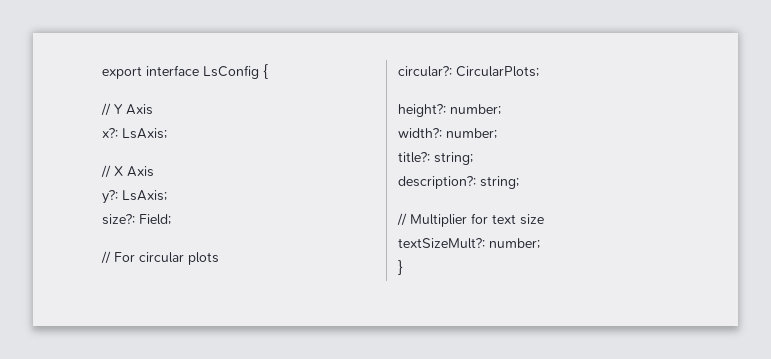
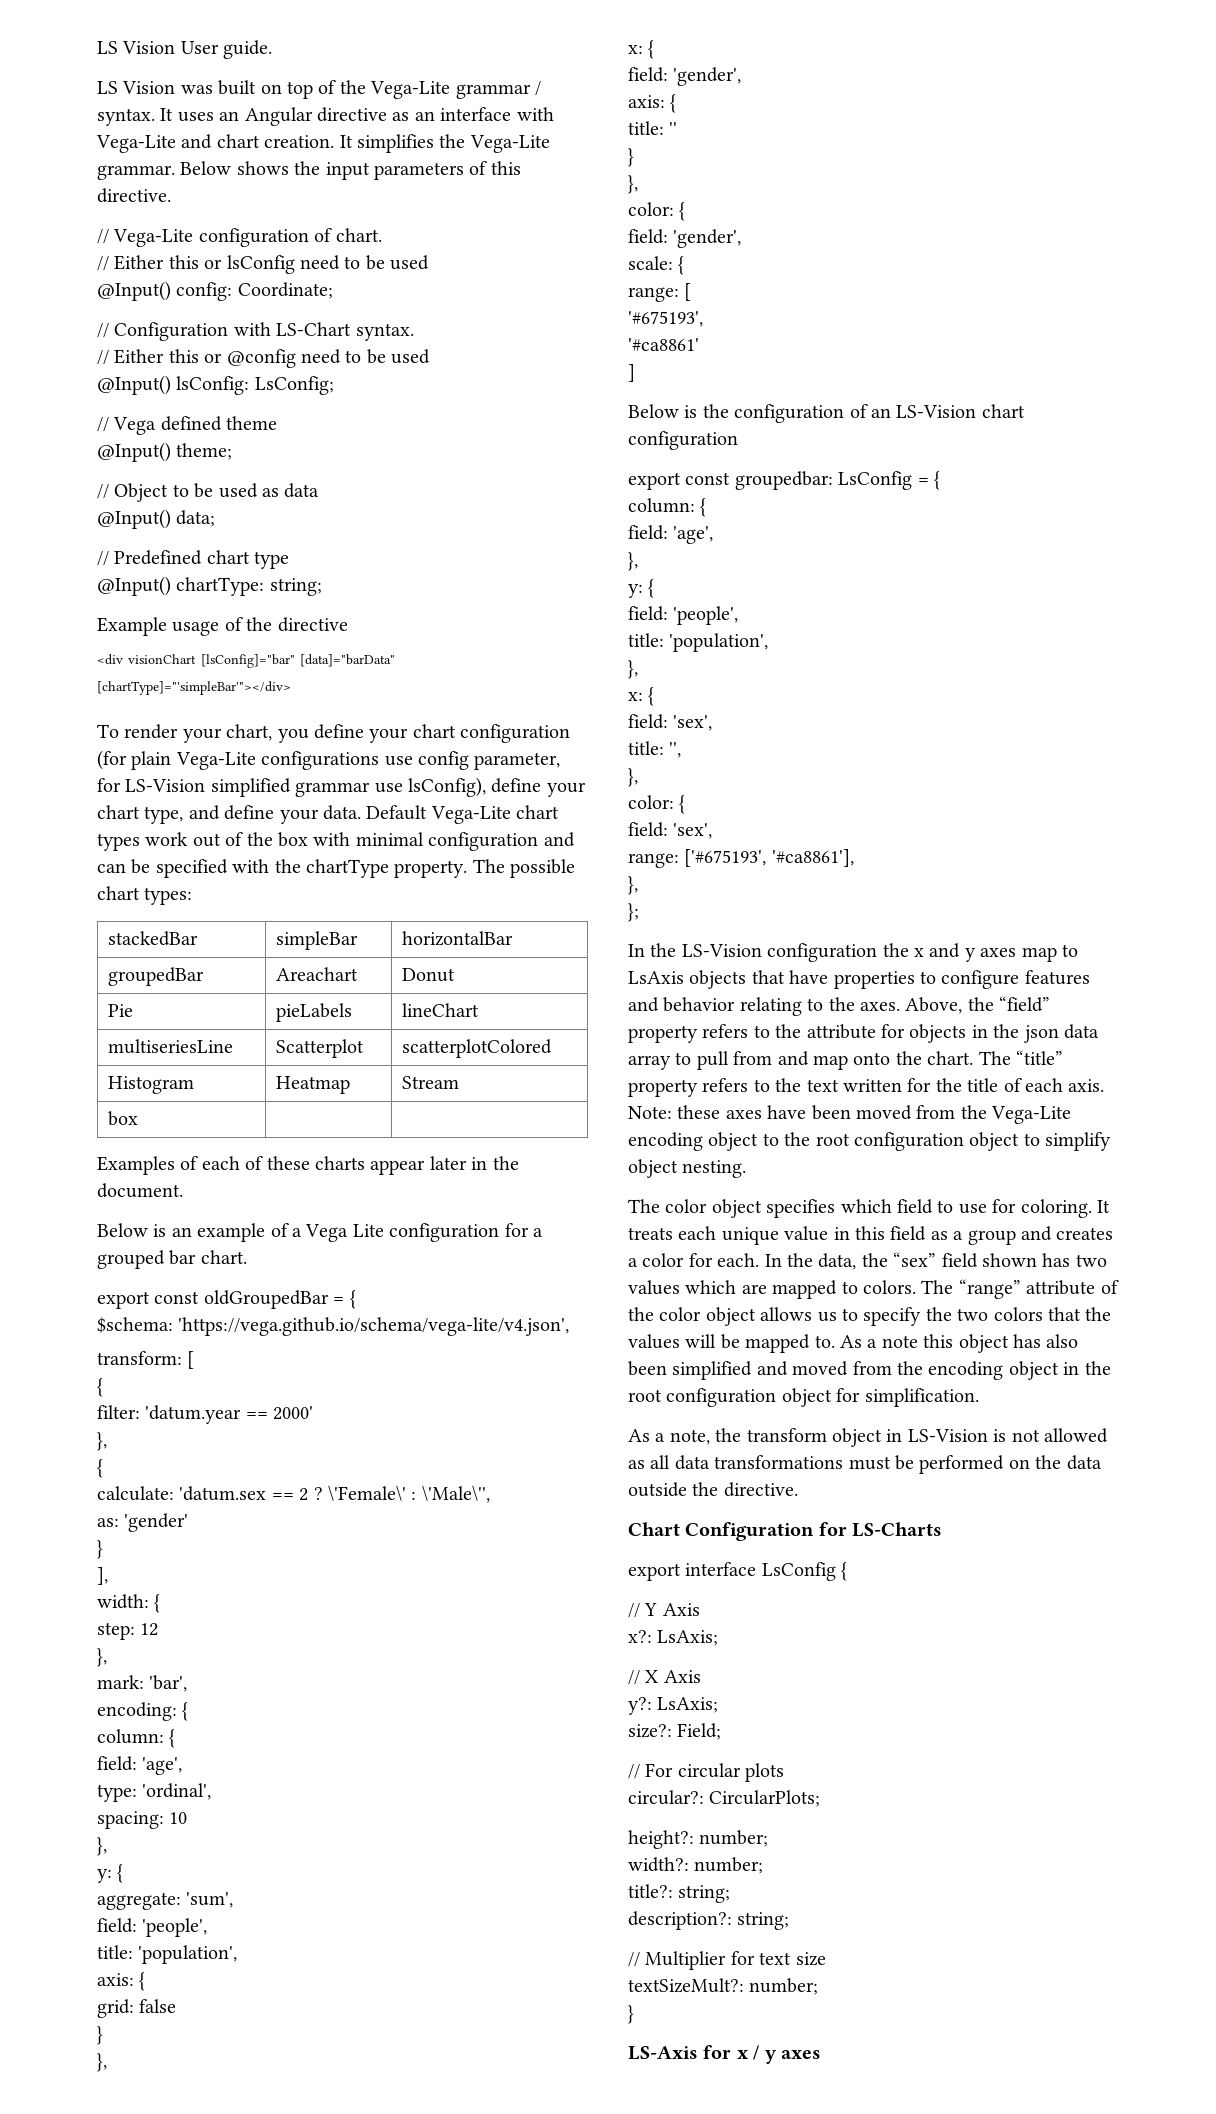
(102, 72) none -> [97,40,273,59] [97,80,541,99] [97,107,554,126] [96,134,550,153] [97,161,521,180] [97,188,171,203] [97,228,382,247] [97,255,430,274] [97,281,333,301] [97,322,414,341] [97,349,431,368] [97,375,334,395] [97,416,278,435] [97,442,233,462] [97,483,320,502] [97,509,216,529] [97,550,290,569] [97,576,322,596] [97,617,348,636] [97,654,396,668] [97,681,291,695] [97,724,571,743] [97,750,561,770] [97,777,586,797] [97,805,560,824] [97,832,575,851] [97,859,576,878] [97,886,193,905] [108,931,199,946] [276,931,359,950] [402,931,514,946] [108,967,205,986] [276,967,359,981] [402,968,456,982] [108,1004,134,1017] [276,1003,353,1022] [402,1003,480,1017] [108,1039,234,1054] [276,1039,365,1058] [402,1039,553,1058] [108,1076,195,1094] [276,1076,351,1094] [402,1076,460,1089] [108,1111,139,1126] [97,1156,519,1175] [97,1183,183,1198] [97,1223,543,1242] [97,1250,247,1269] [97,1290,356,1309] [97,1317,570,1336] [97,1351,195,1369] [97,1378,103,1397] [97,1405,314,1424] [97,1432,107,1451] [97,1459,103,1478] [97,1485,490,1503] [97,1513,189,1532] [97,1540,103,1559] [97,1567,108,1585] [97,1594,161,1613] [97,1622,159,1640] [97,1648,107,1667] [97,1675,188,1692] [97,1702,189,1721] [97,1729,176,1748] [97,1756,183,1775] [97,1783,212,1802] [97,1811,188,1829] [97,1837,107,1856] [97,1864,124,1883] [97,1892,234,1910] [97,1918,208,1937] [97,1945,238,1964] [97,1972,146,1991] [97,1999,177,2018] [97,2026,103,2045] [97,2053,107,2072] [628,40,655,59] [628,67,742,86] [628,94,677,113] [628,121,678,135] [628,148,634,167] [628,175,638,194] [628,202,686,221] [628,229,742,248] [628,256,685,275] [628,283,692,302] [628,311,703,327] [628,338,699,351] [628,364,635,382] [628,404,1025,423] [628,431,738,450] [628,471,940,490] [628,498,707,517] [628,525,714,544] [628,552,638,571] [628,579,655,598] [628,606,739,625] [628,633,769,652] [628,660,638,679] [628,687,655,706] [628,714,713,731] [628,741,682,758] [628,768,638,787] [628,795,686,814] [628,822,713,839] [628,849,854,868] [628,876,638,895] [628,903,639,922] [628,943,1078,962] [628,970,1090,989] [628,996,1051,1016] [628,1024,1099,1043] [628,1050,1063,1070] [628,1078,1105,1097] [628,1105,1072,1124] [628,1132,1112,1151] [628,1159,747,1178] [628,1199,1110,1218] [628,1226,1114,1245] [628,1252,1107,1270] [628,1279,1119,1299] [628,1307,1112,1326] [628,1334,1079,1353] [628,1361,1111,1380] [628,1388,979,1407] [628,1428,1108,1447] [628,1455,1102,1474] [628,1482,798,1497] [628,1522,943,1541] LS Vision User guide. // LS Vision was built on top of the Vega-Lite grammar / syntax. It uses an Angular directive as an interface with Vega-Lite and chart creation. It simplifies the Vega-Lite grammar. Below shows the input parameters of this directive. // // Vega-Lite configuration of chart. // // Either this or lsConfig need to be used // @Input() config: Coordinate; // // Configuration with LS-Chart syntax. // // Either this or @config need to be used // @Input() lsConfig: LsConfig; // // Vega defined theme // @Input() theme; // // Object to be used as data // @Input() data; // // Predefined chart type // @Input() chartType: string; // Example usage of the directive // <div visionChart [lsConfig]="bar" [data]="barData" [chartType]="'simpleBar'"></div> // To render your chart, you define your chart configuration (for plain Vega-Lite configurations use config parameter, for LS-Vision simplified grammar use lsConfig), define your chart type, and define your data. Default Vega-Lite chart types work out of the box with minimal configuration and can be specified with the chartType property. The possible chart types: // stackedBar | simpleBar | horizontalBar // groupedBar | Areachart | Donut // Pie | pieLabels | lineChart // multiseriesLine | Scatterplot | scatterplotColored // Histogram | Heatmap | Stream // box | | // Examples of each of these charts appear later in the document. // Below is an example of a Vega Lite configuration for a grouped bar chart. // export const oldGroupedBar = { // $schema: 'https://vega.github.io/schema/vega-lite/v4.json', // transform: [ // { // filter: 'datum.year == 2000' // }, // { // calculate: 'datum.sex == 2 ? \'Female\' : \'Male\'', // as: 'gender' // } // ], // width: { // step: 12 // }, // mark: 'bar', // encoding: { // column: { // field: 'age', // type: 'ordinal', // spacing: 10 // }, // y: { // aggregate: 'sum', // field: 'people', // title: 'population', // axis: { // grid: false // } // }, // x: { // field: 'gender', // axis: { // title: '' // } // }, // color: { // field: 'gender', // scale: { // range: [ // '#675193', // '#ca8861' // ] // Below is the configuration of an LS-Vision chart configuration // export const groupedbar: LsConfig = { // column: { // field: 'age', // }, // y: { // field: 'people', // title: 'population', // }, // x: { // field: 'sex', // title: '', // }, // color: { // field: 'sex', // range: ['#675193', '#ca8861'], // }, // }; // In the LS-Vision configuration the x and y axes map to LsAxis objects that have properties to configure features and behavior relating to the axes. Above, the “field” property refers to the attribute for objects in the json data array to pull from and map onto the chart. The “title” property refers to the text written for the title of each axis. Note: these axes have been moved from the Vega-Lite encoding object to the root configuration object to simplify object nesting. // The color object specifies which field to use for coloring. It treats each unique value in this field as a group and creates a color for each. In the data, the “sex” field shown has two values which are mapped to colors. The “range” attribute of the color object allows us to specify the two colors that the values will be mapped to. As a note this object has also been simplified and moved from the encoding object in the root configuration object for simplification. // As a note, the transform object in LS-Vision is not allowed as all data transformations must be performed on the data outside the directive. // Chart Configuration for LS-Charts //
(403, 267) none -> [628,2045,821,2064] // LS-Axis for x / y axes

